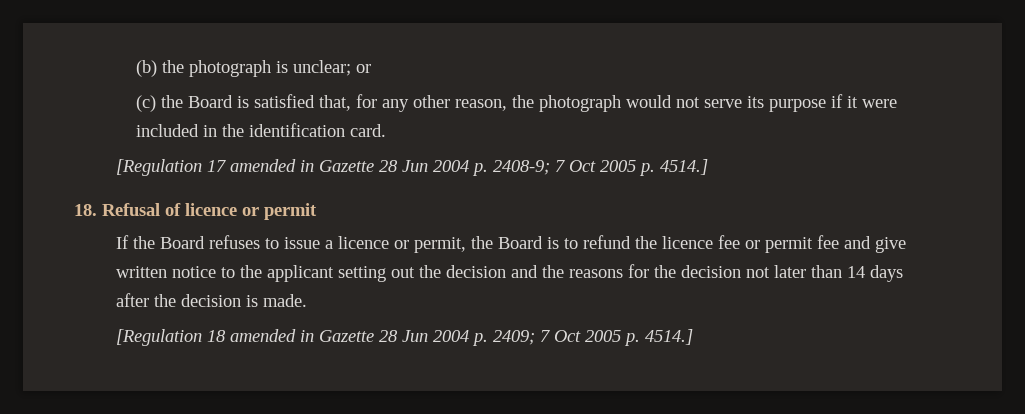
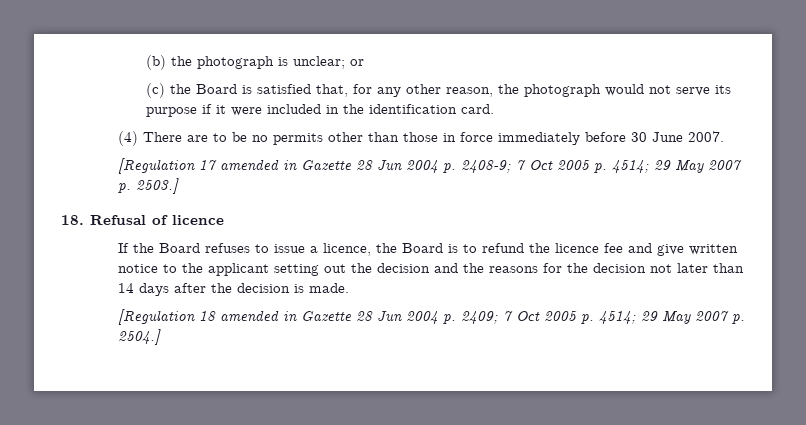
(387, 130) none -> [117,131,724,146] // (4) There are to be no permits other than those in force immediately before 30 June 2007.
[659,159,708,175] 4514.] -> [611,160,742,173] [117,178,179,194] 4514; 29 May 2007 p. 2503.]
[242,203,317,220] or permit -> (224, 220) none
[337,236,466,253] licence or permit, -> [322,243,371,256] licence,
[744,235,839,253] or permit fee -> (623, 248) none
[644,329,693,345] 4514.] -> [598,311,745,324] [117,329,161,345] 4514; 29 May 2007 p. 2504.]

